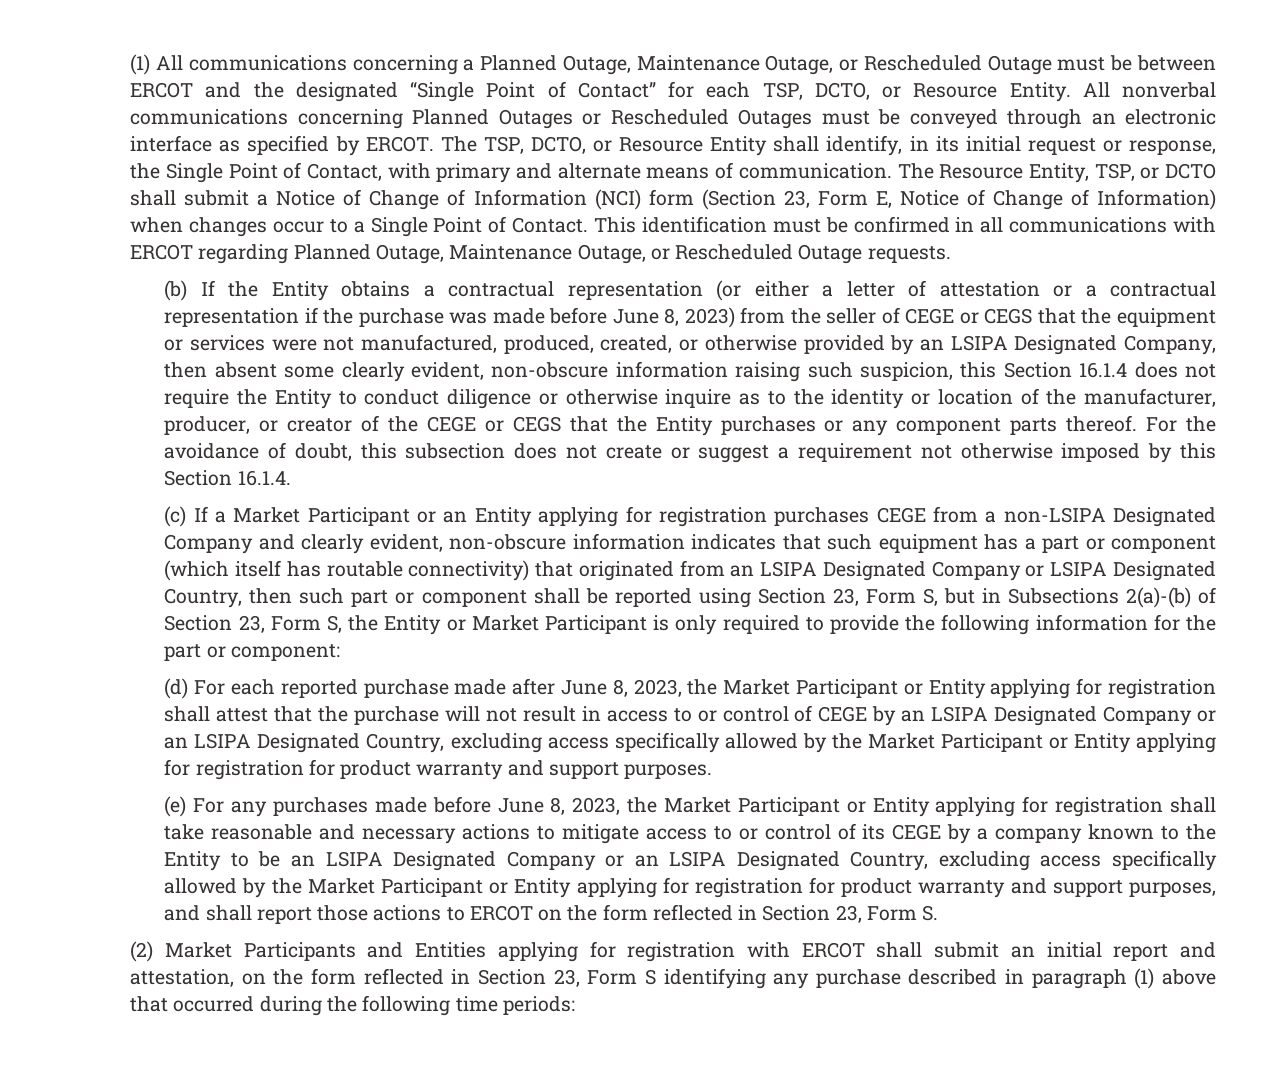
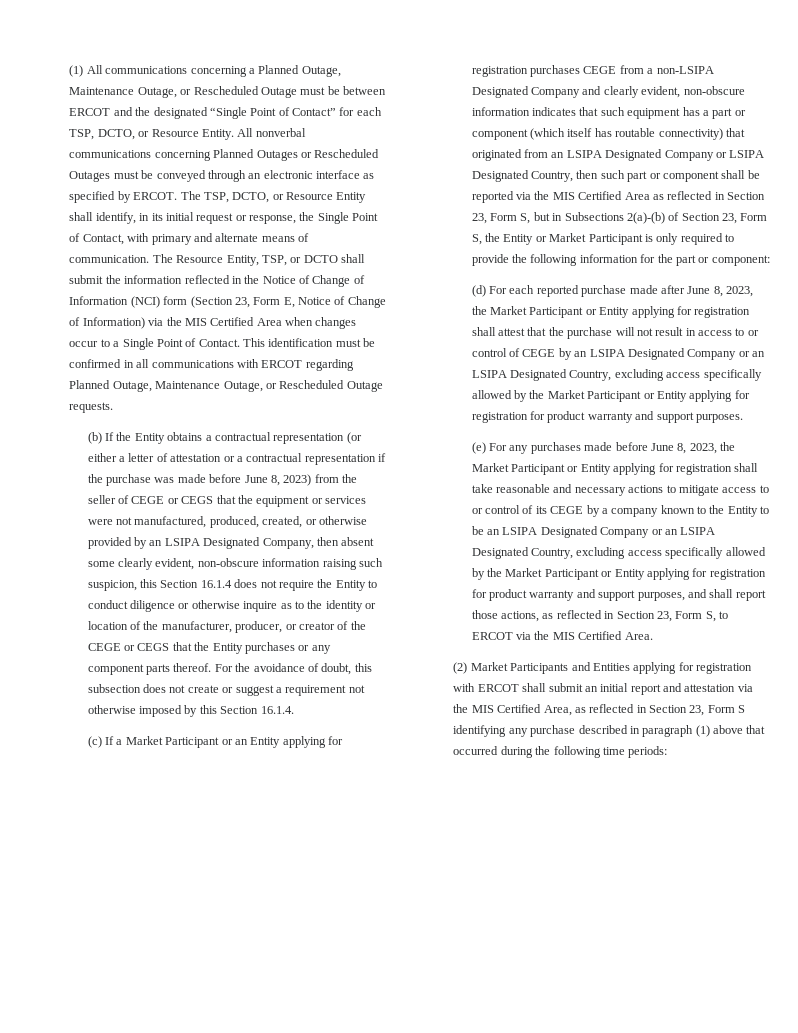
[257,194,269,206] a -> [105,275,260,284] the information reflected in the
(1216, 199) none -> [148,317,282,326] via the MIS Certified Area
[698,588,751,608] using -> [516,191,725,200] via the MIS Certified Area as reflected in
[373,904,939,923] actions to ERCOT on the form reflected in Section 23, Form S. -> [501,610,729,622] [471,631,653,640] actions, as reflected in Section 23, Form S, to ERCOT via the MIS Certified Area.
[130,968,357,987] attestation, on the form -> [684,684,753,692] [453,704,586,716] attestation via the MIS Certified Area, as

